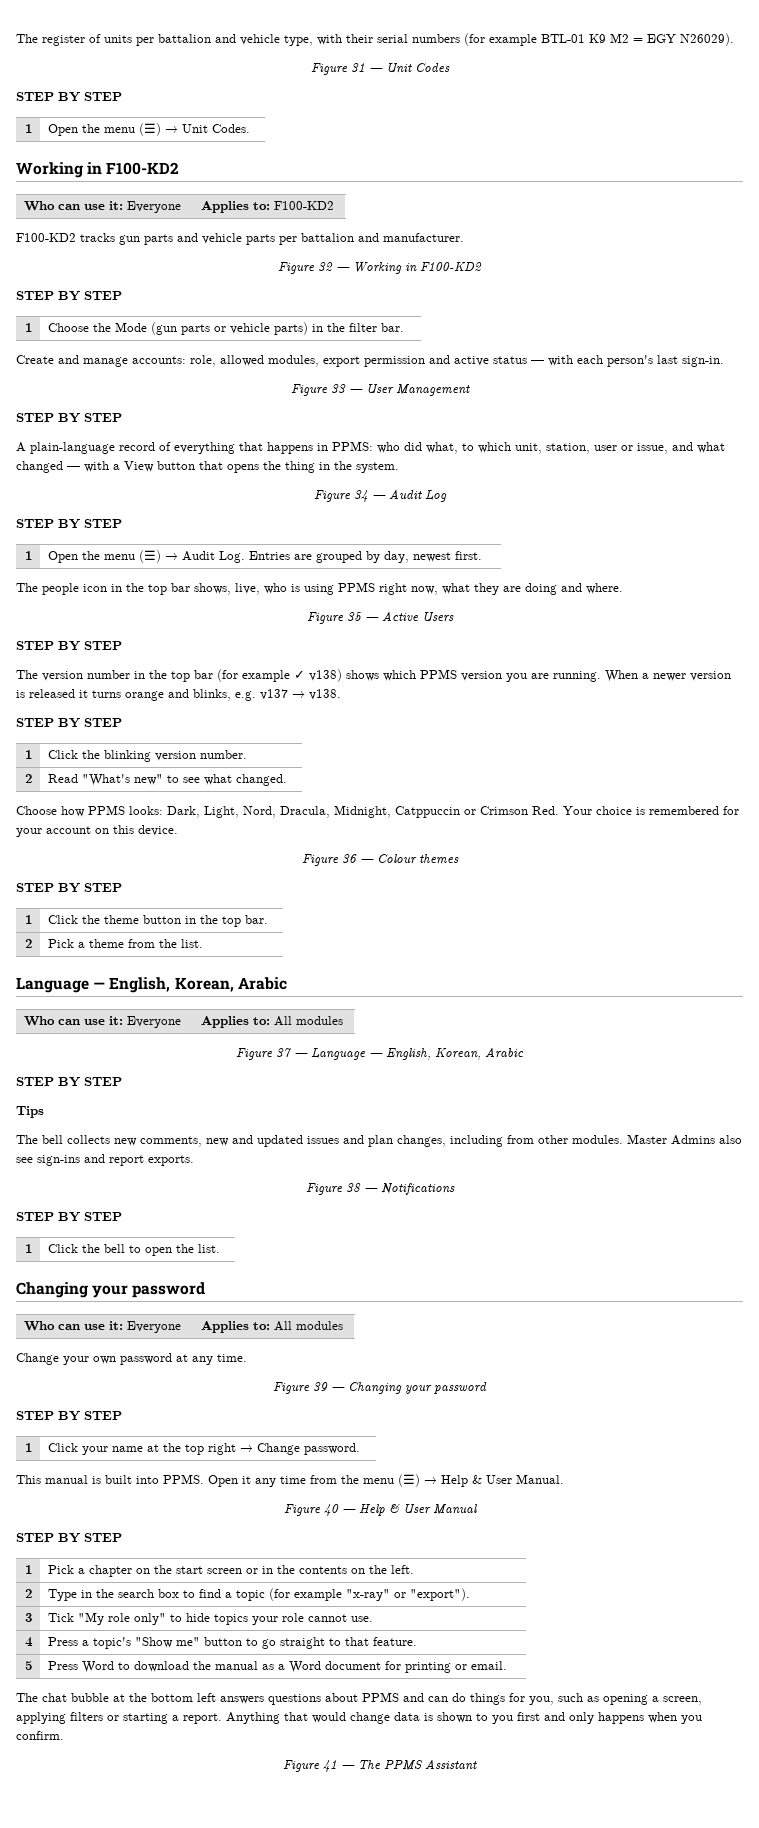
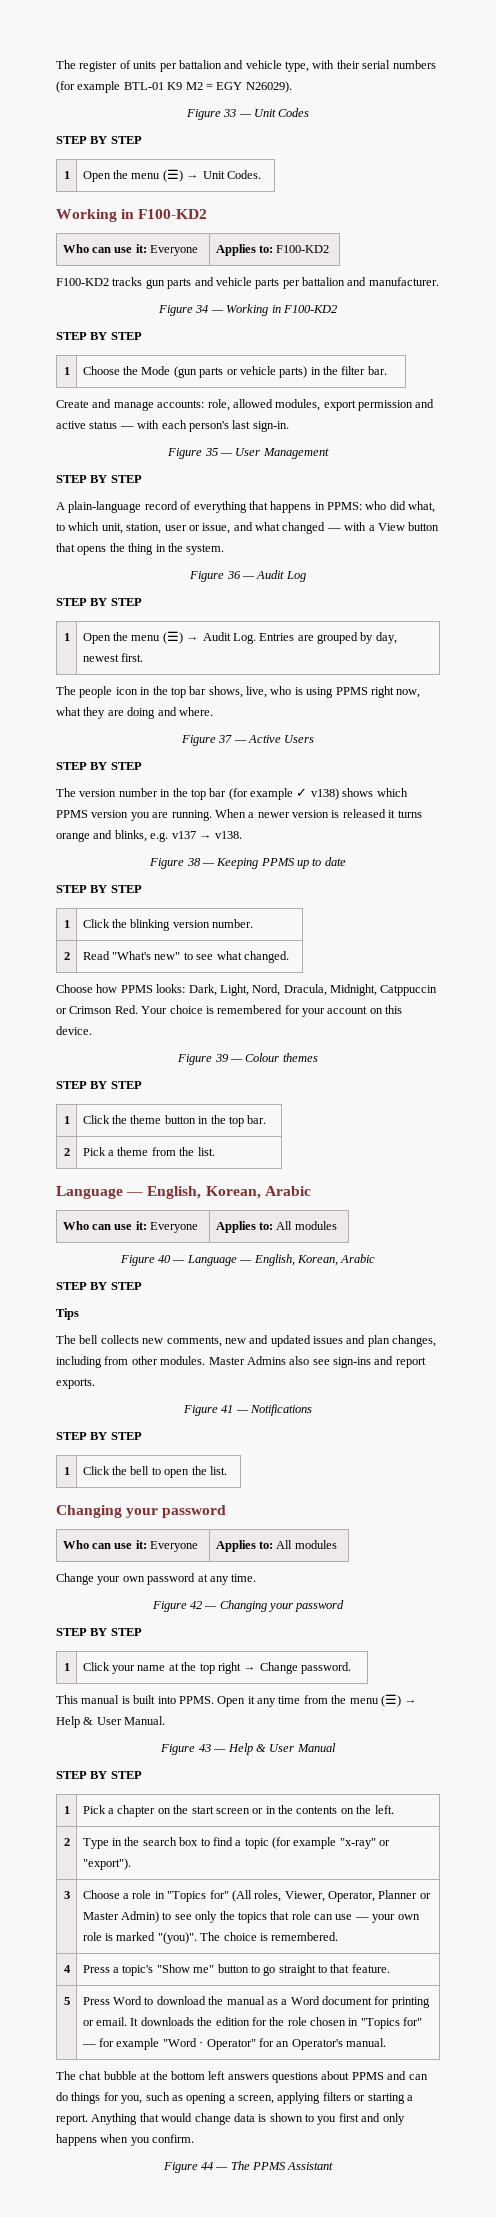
[350,63,365,72] 31 -> [223,109,237,117] 33
[318,262,333,271] 32 -> [195,305,209,313] 34
[330,384,346,393] 33 -> [204,448,218,456] 35
[353,490,368,502] 34 -> [226,571,241,579] 36
[346,612,362,621] 35 -> [218,735,233,743] 37
(341, 694) none -> [149,857,346,869] // Figure 38 — Keeping PPMS up to date
[341,854,357,863] 36 -> [214,1054,229,1062] 39
[276,1048,292,1057] 37 -> [158,1255,172,1263] 40
[345,1183,361,1192] 38 -> [221,1405,234,1413] 41
[313,1382,328,1391] 39 -> [189,1601,202,1609] 42
[323,1504,339,1516] 40 -> [198,1744,211,1752] 43
[48,1612,374,1625] Tick "My role only" to hide topics your role cannot use. -> [82,1890,431,1902] [82,1911,420,1923] [82,1932,339,1944] Choose a role in "Topics for" (All roles, Viewer, Operator, Planner or Master Admin) to see only the topics that role can use — your own role is marked "(you)". The choice is remembered.
(508, 1665) none -> [130,2017,423,2029] [81,2038,387,2050] It downloads the edition for the role chosen in "Topics for" — for example "Word · Operator" for an Operator's manual.
[323,1760,337,1772] 41 -> [200,2162,213,2170] 44

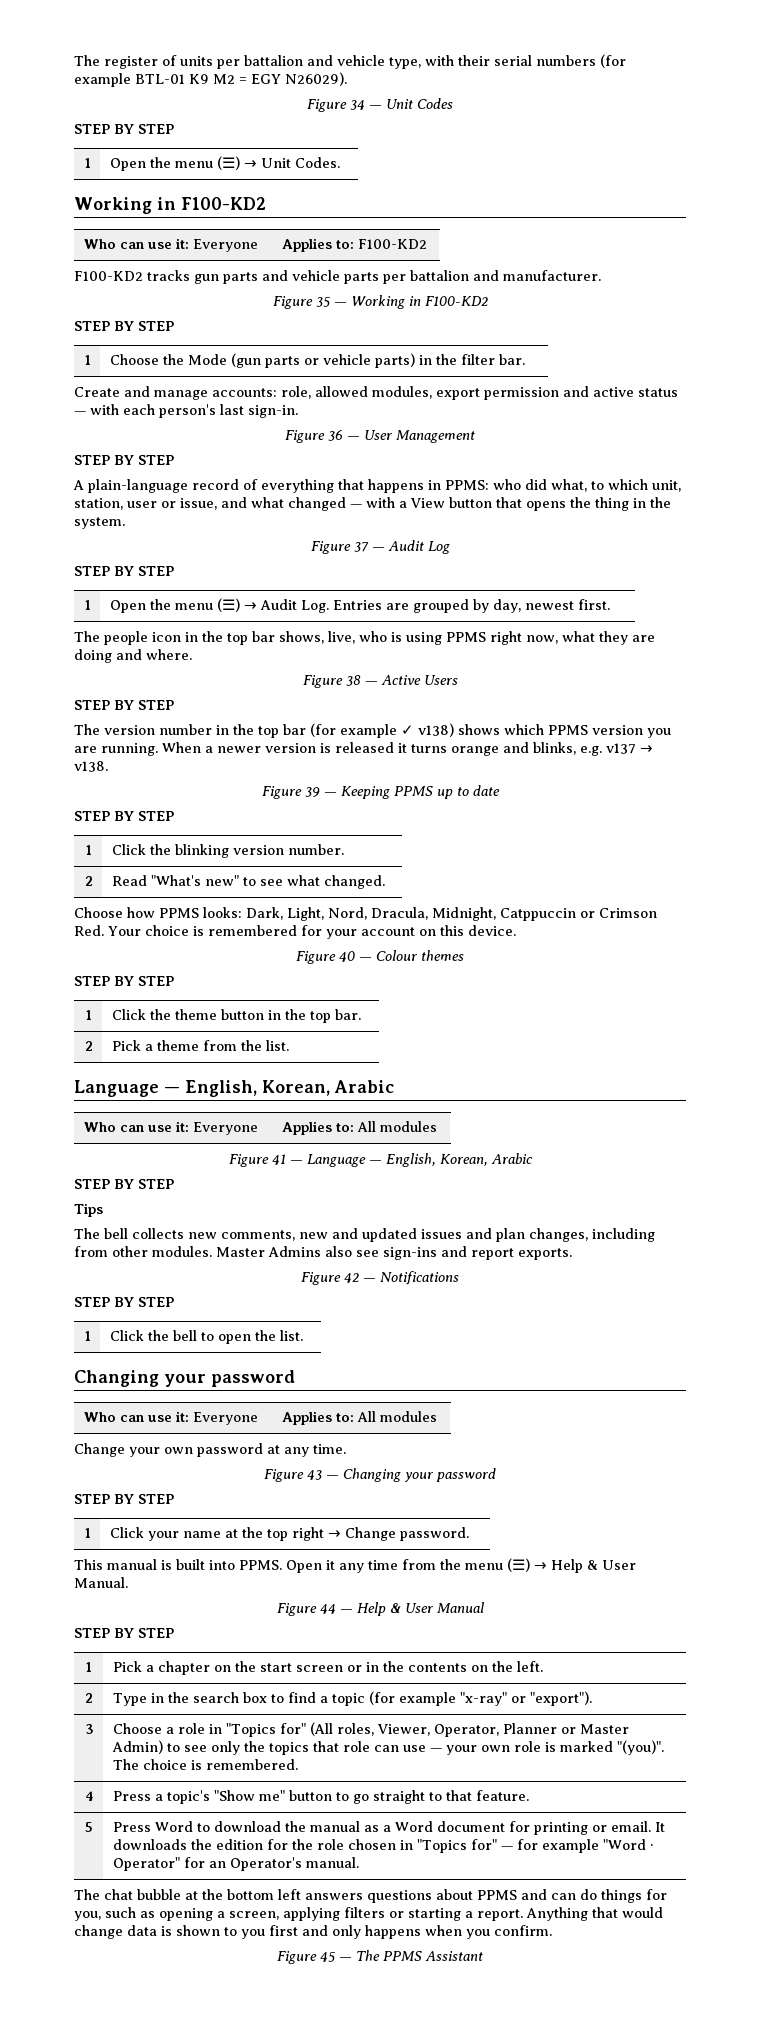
[223,109,237,117] 33 -> [350,99,365,110] 34
[195,305,209,313] 34 -> [315,296,331,307] 35
[204,448,218,456] 35 -> [328,430,343,441] 36
[226,571,241,579] 36 -> [353,542,369,552] 37
[218,735,233,743] 37 -> [345,675,361,686] 38
[186,858,201,866] 38 -> [304,787,320,797] 39
[214,1054,229,1062] 39 -> [339,951,355,962] 40
[158,1255,172,1263] 40 -> [271,1154,286,1165] 41
[221,1405,234,1413] 41 -> [344,1272,359,1283] 42
[189,1601,202,1609] 42 -> [307,1469,322,1480] 43
[198,1744,211,1752] 43 -> [319,1603,336,1614] 44
[200,2162,213,2170] 44 -> [320,1951,336,1962] 45

